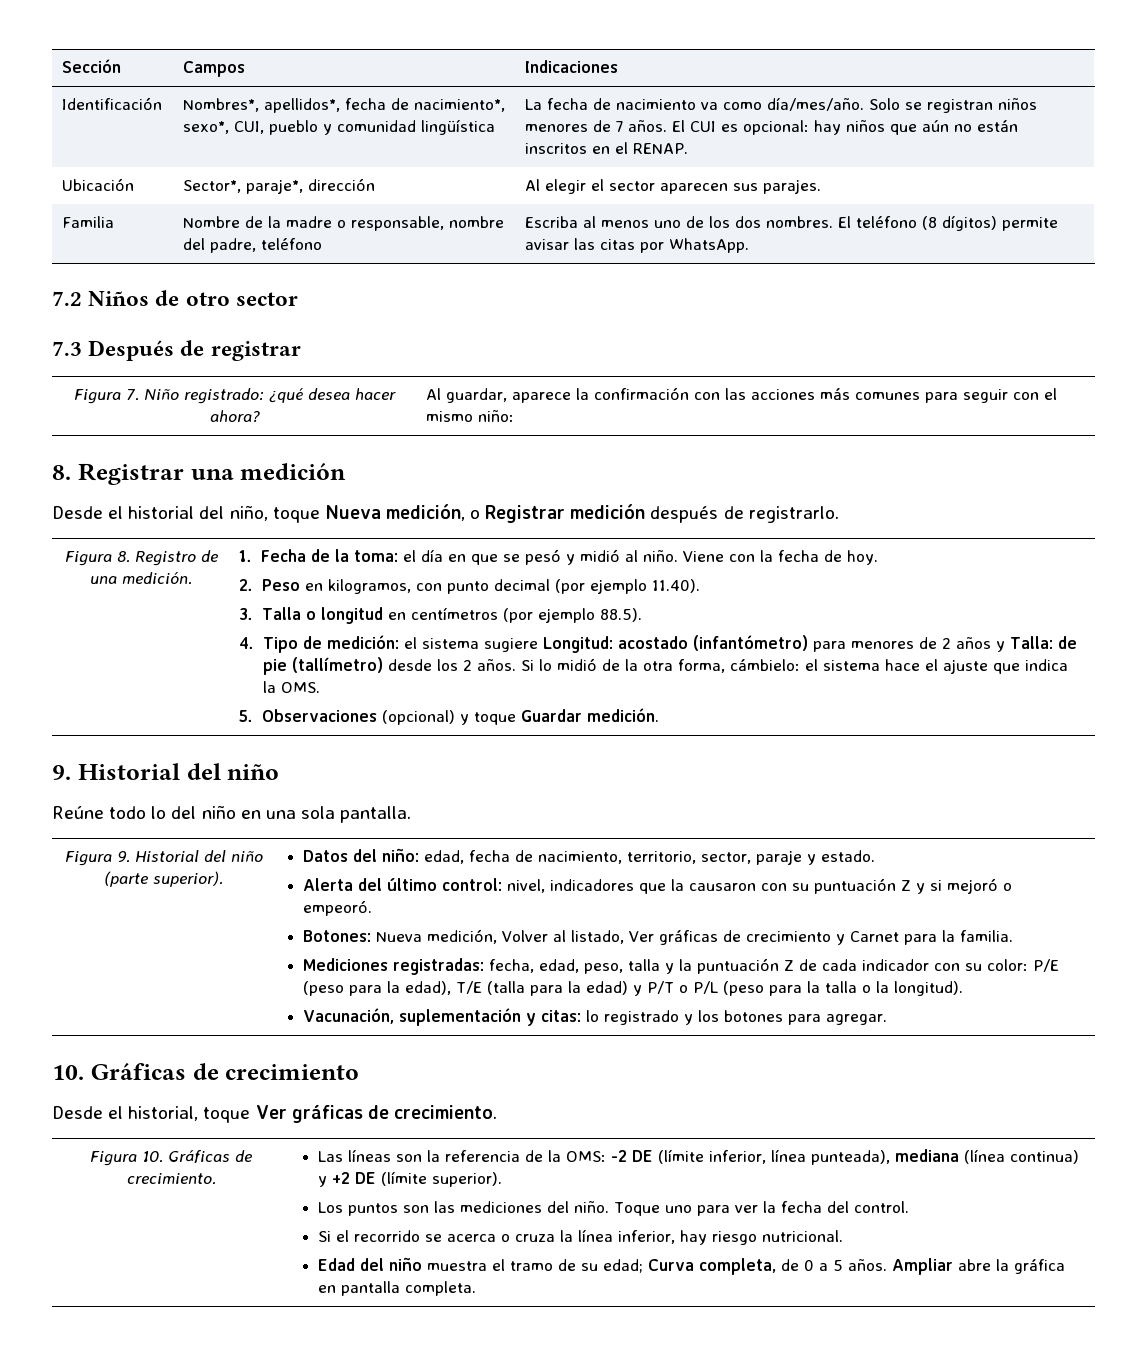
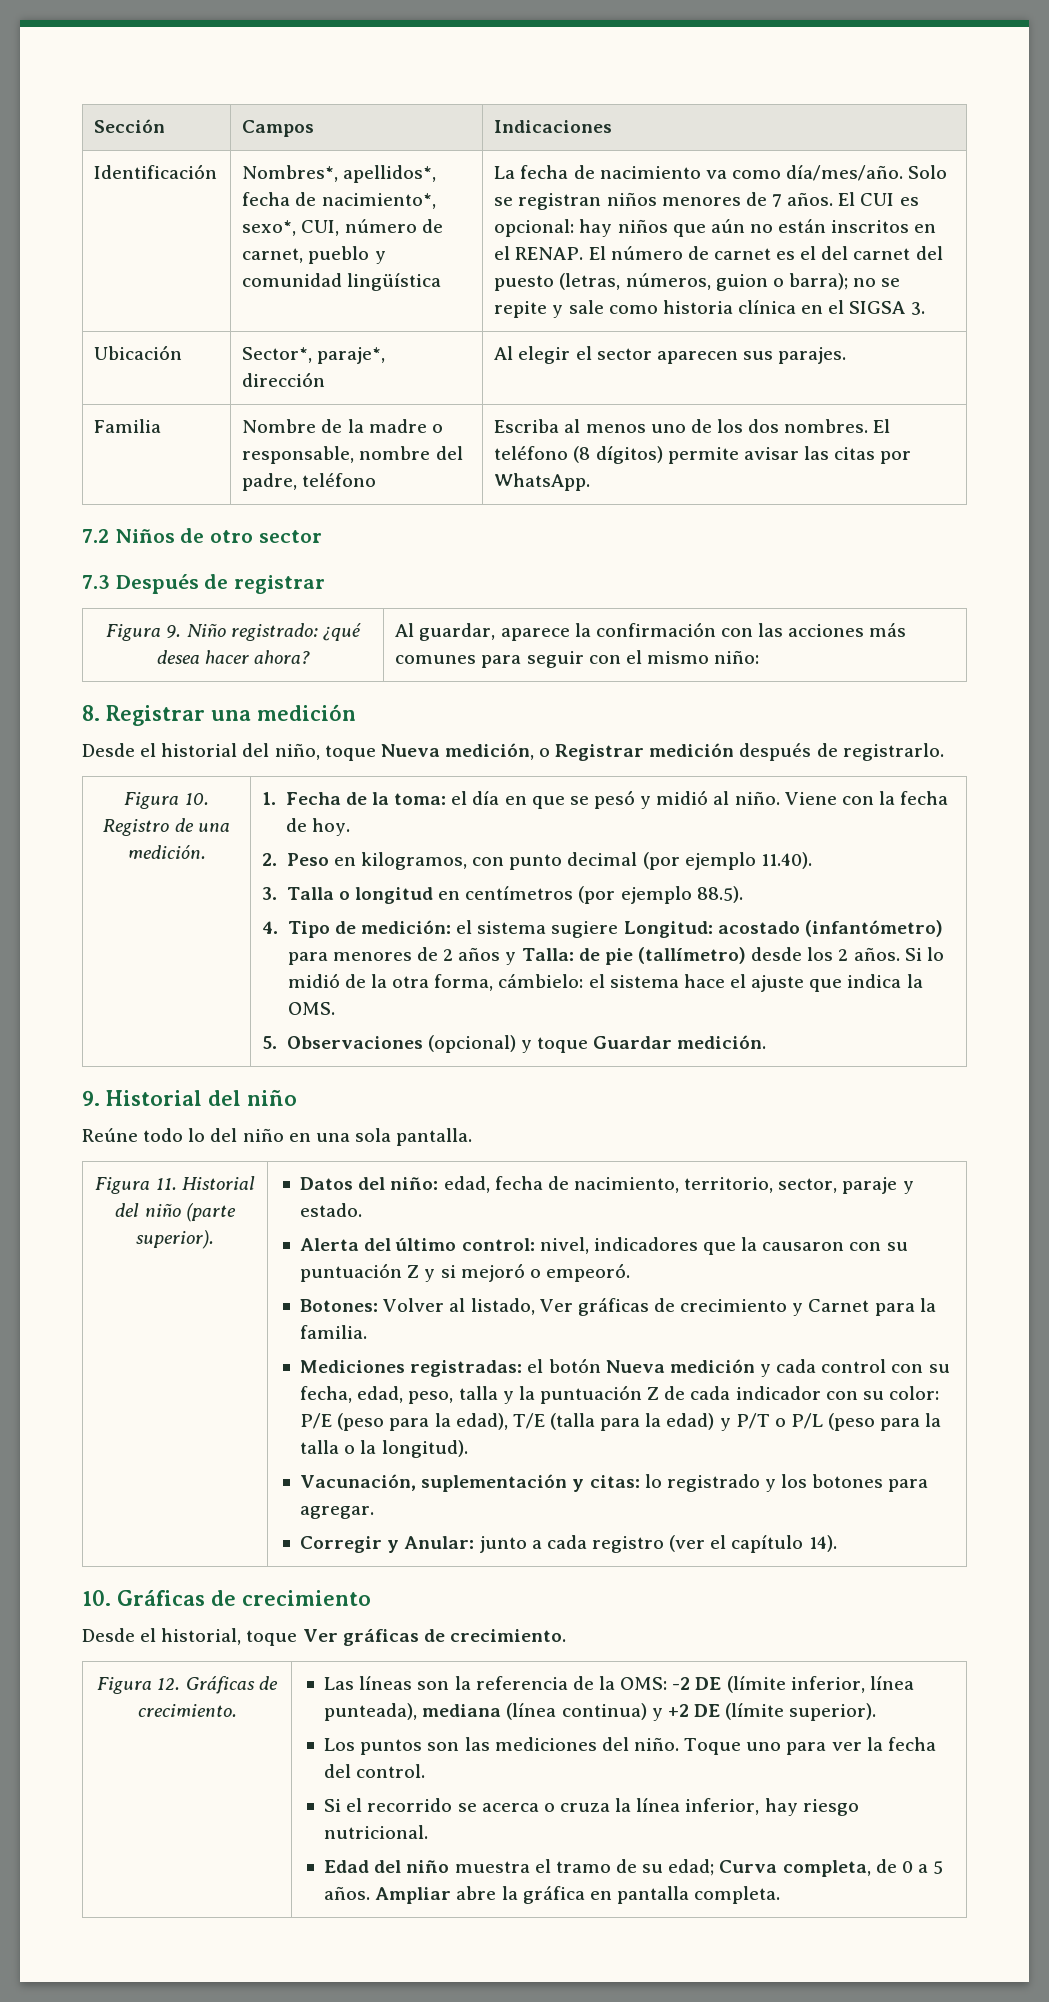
(265, 127) none -> [344,219,443,233] [242,248,304,263] número de carnet,
(689, 148) none -> [588,246,943,260] [494,273,901,291] [494,300,925,318] El número de carnet es el del carnet del puesto (letras, números, guion o barra); no se repite y sale como historia clínica en el SIGSA 3.
[126,389,139,401] 7. -> [166,625,182,638] 9.
[116,551,130,563] 8. -> [184,793,209,805] 10.
[116,851,130,863] 9. -> [155,1178,177,1190] 11.
[375,929,497,944] Nueva medición, -> (379, 1305) none
(484, 966) none -> [527,1358,950,1377] el botón Nueva medición y cada control con su
(887, 1019) none -> [300,1535,837,1553] // Corregir y Anular: junto a cada registro (ver el capítulo 14).
[142,1151,163,1163] 10. -> [157,1678,181,1690] 12.

